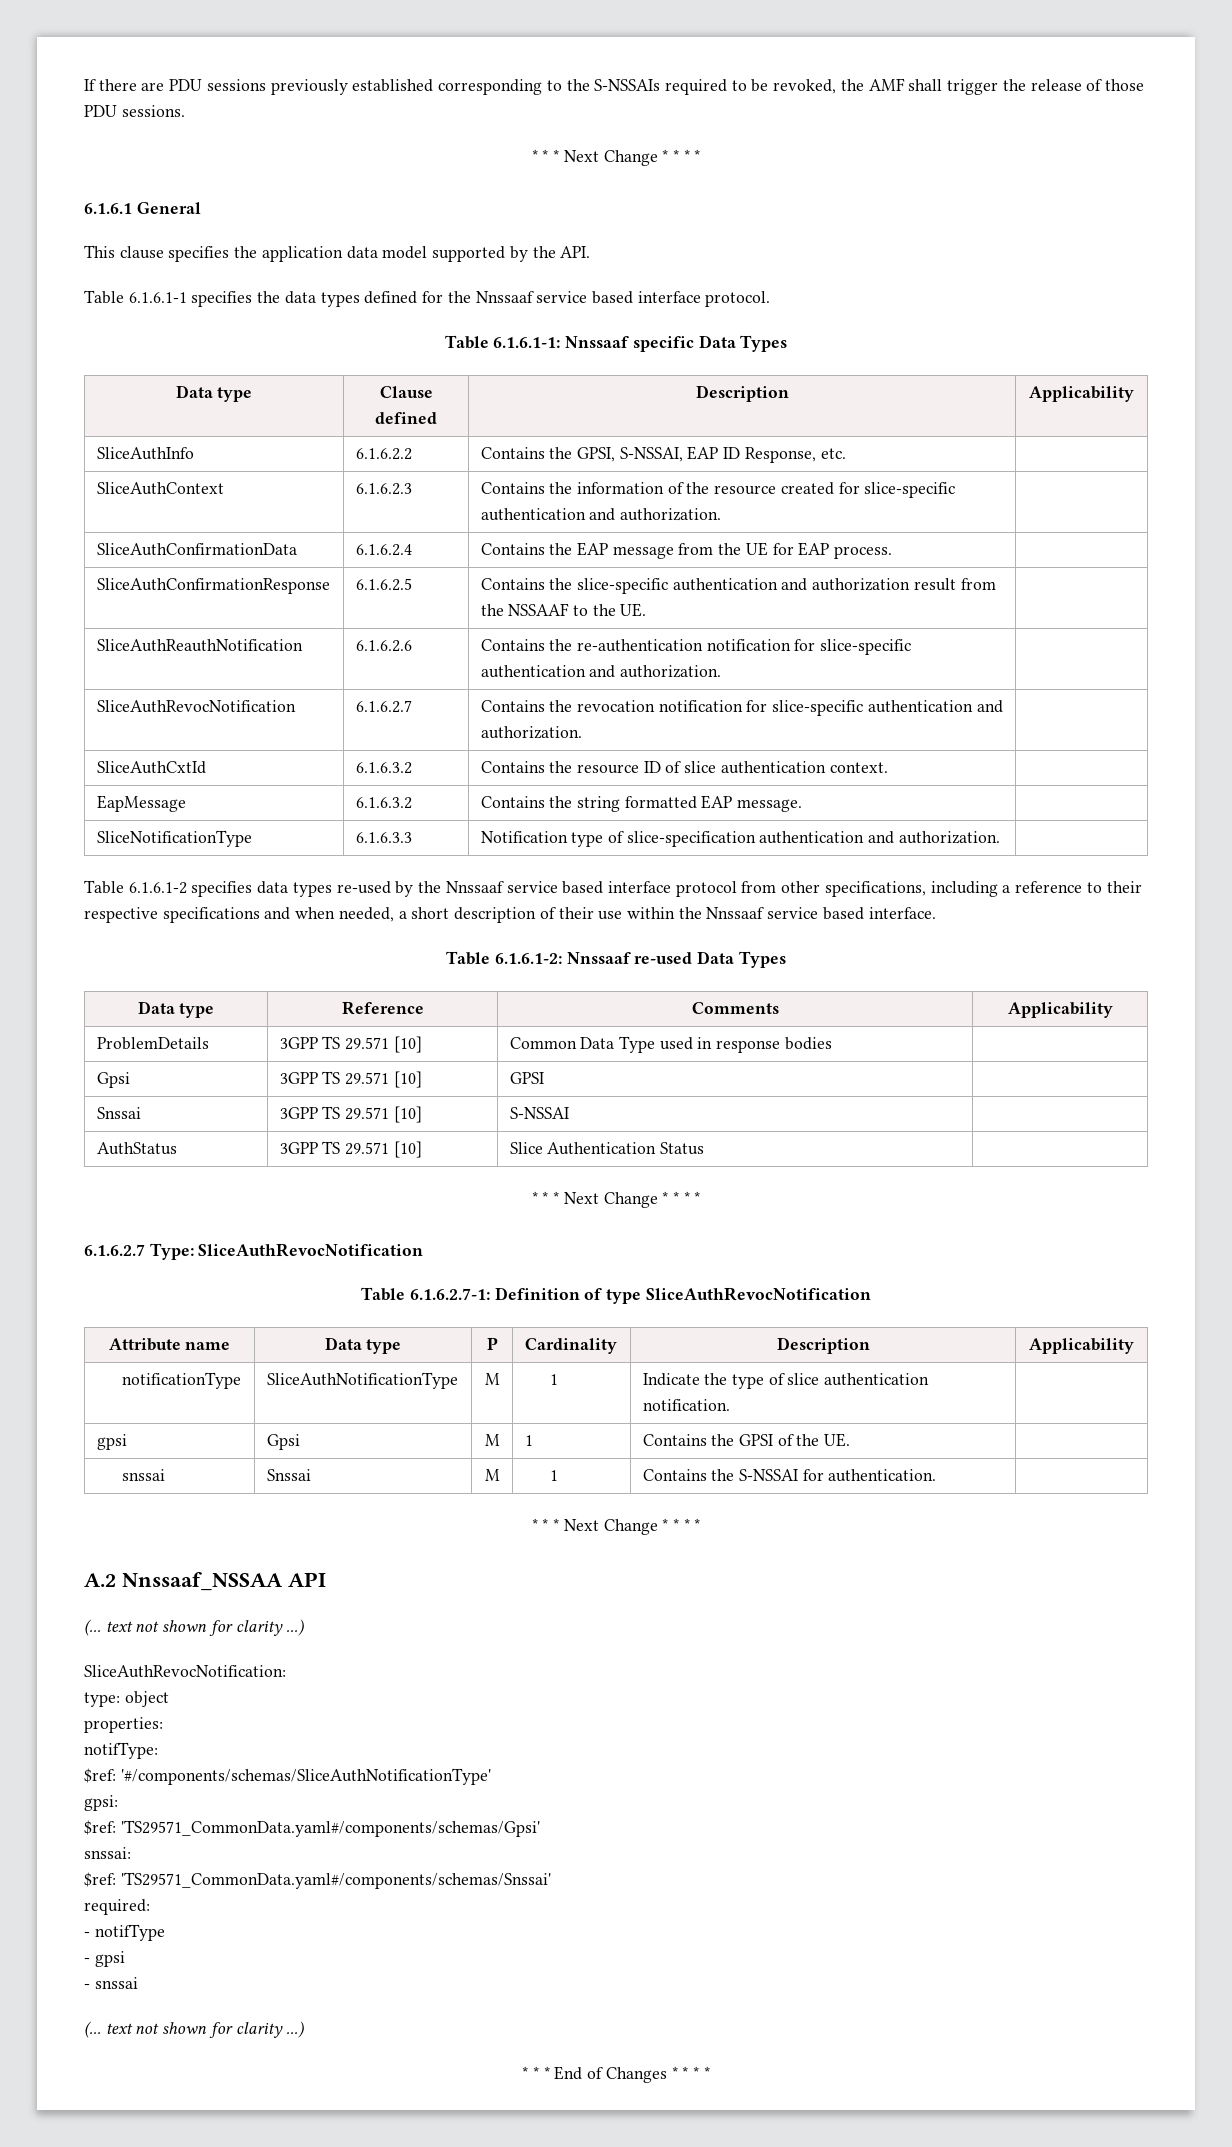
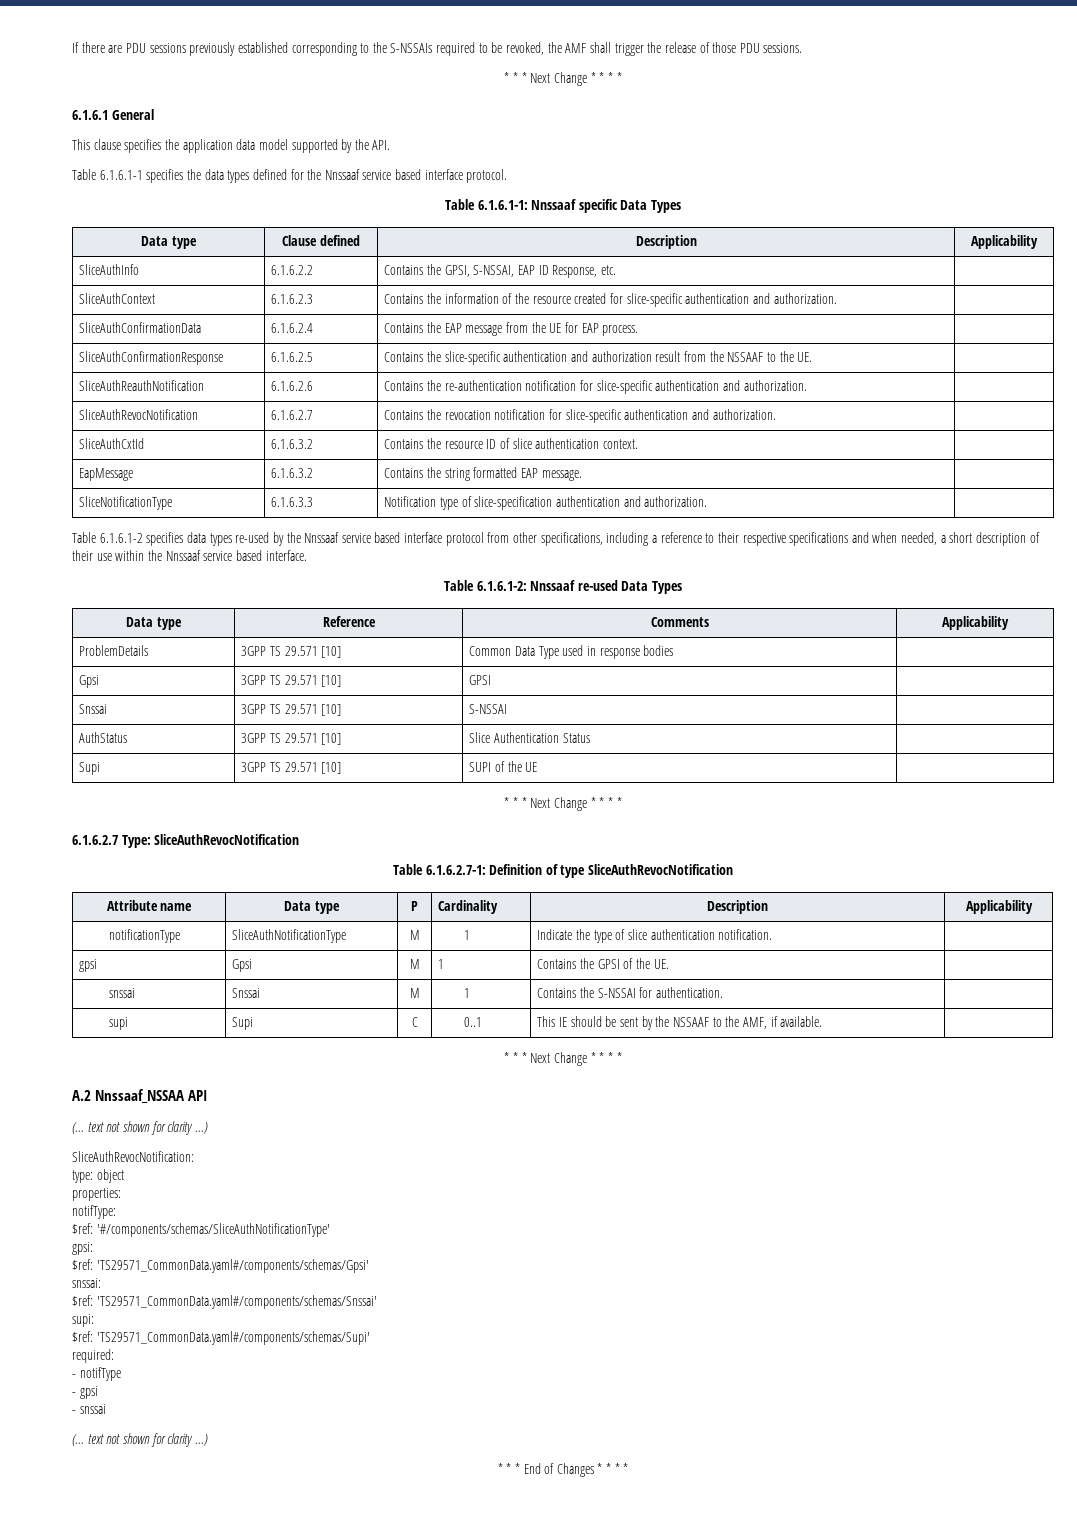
(704, 1148) none -> [79,762,101,775] [241,762,342,774] [469,761,538,772] // Supi | 3GPP TS 29.571 [10] | SUPI of the UE |
(937, 1475) none -> [108,1017,128,1030] [232,1017,254,1030] [411,1017,418,1027] [463,1017,482,1027] [537,1016,823,1030] // supi | Supi | C | 0..1 | This IE should be sent by the NSSAAF to the AMF, if available. |
(551, 1880) none -> [72,1314,94,1327] [72,1331,370,1345] // supi: // $ref: 'TS29571_CommonData.yaml#/components/schemas/Supi'

